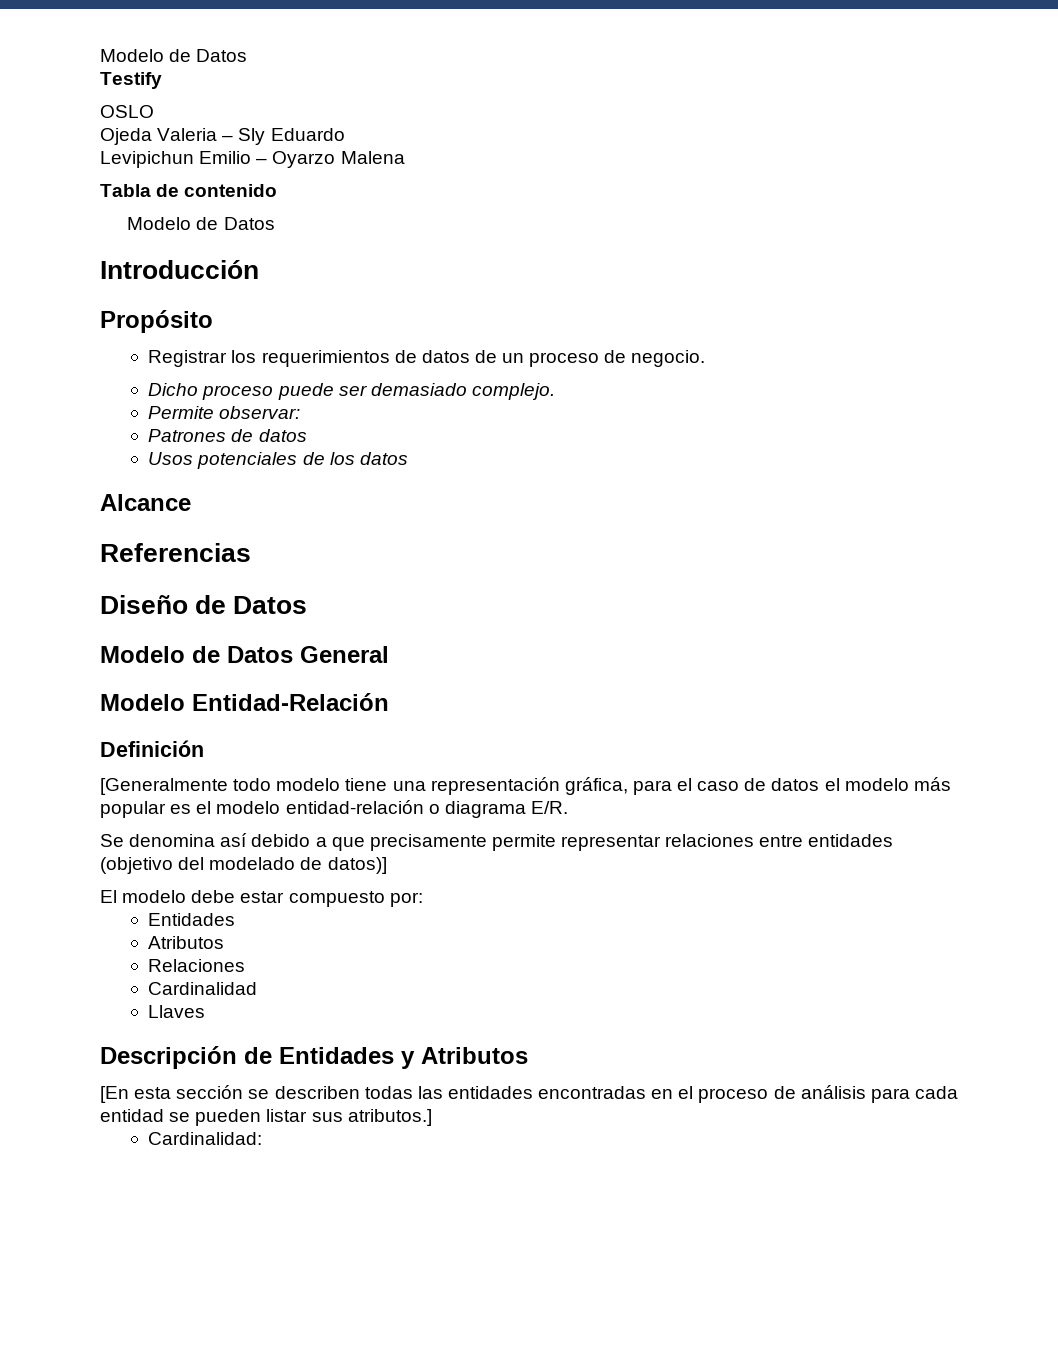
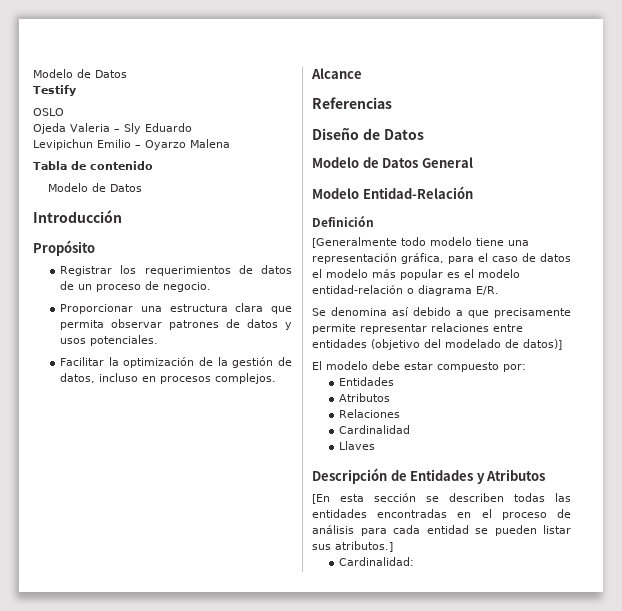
[148,383,555,400] [148,406,301,419] [148,429,307,442] [148,452,408,469] Dicho proceso puede ser demasiado complejo. // Permite observar: // Patrones de datos // Usos potenciales de los datos -> [60,303,292,314] [60,319,292,330] [60,335,159,346] [60,357,292,368] [60,373,277,384] Proporcionar una estructura clara que permita observar patrones de datos y usos potenciales. // Facilitar la optimización de la gestión de datos, incluso en procesos complejos.

